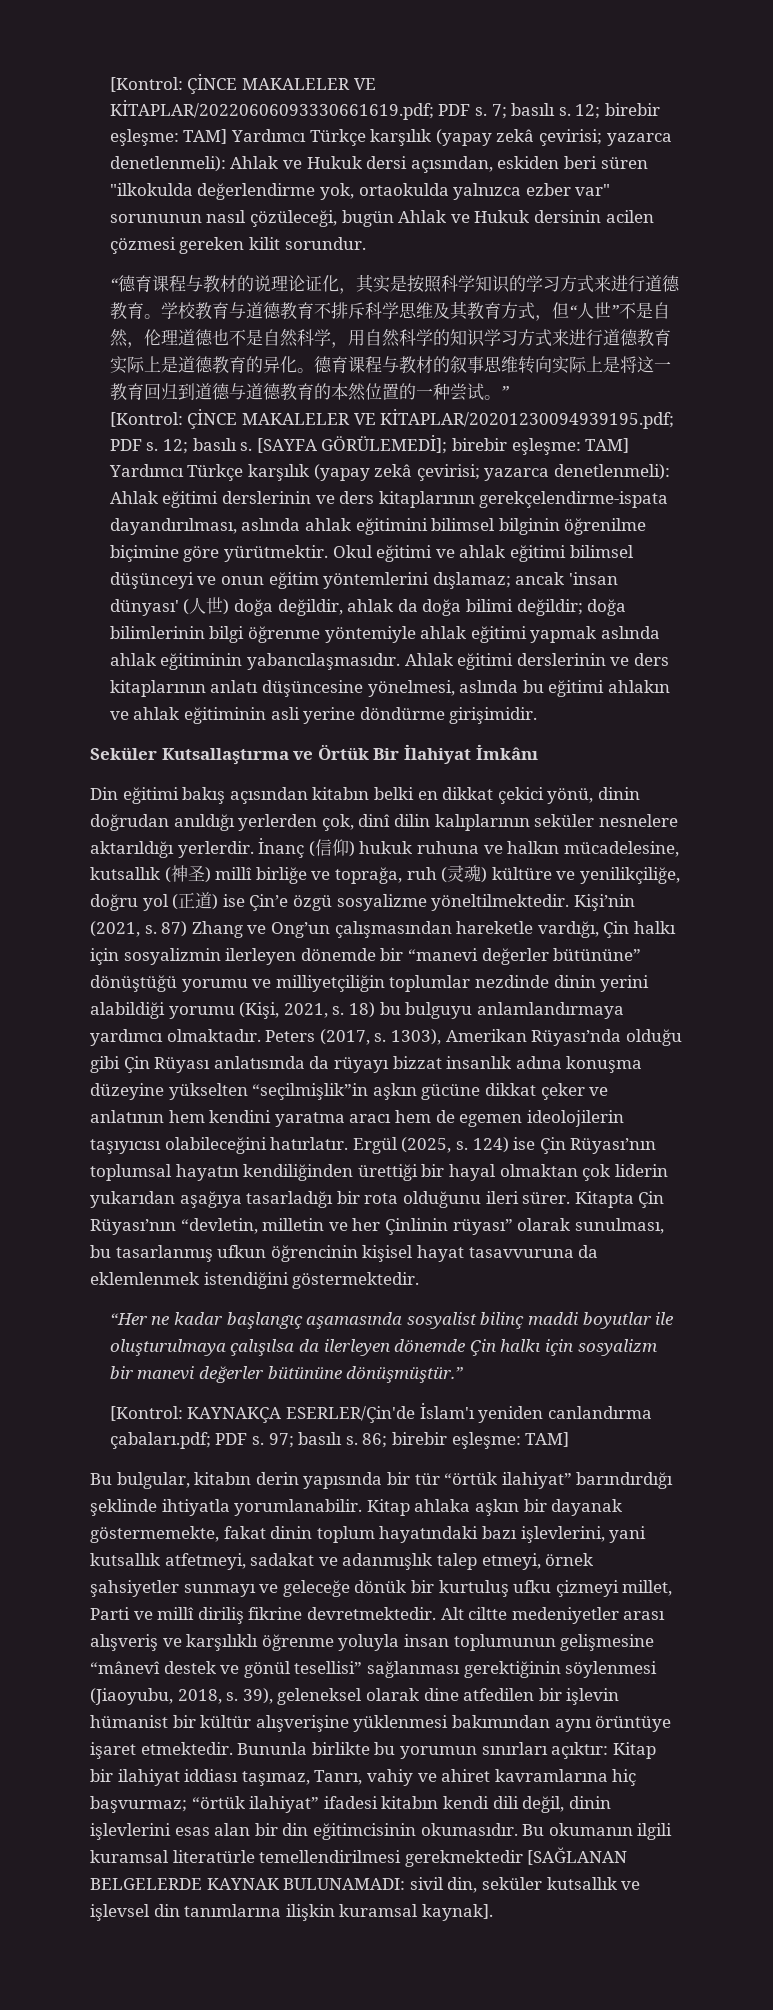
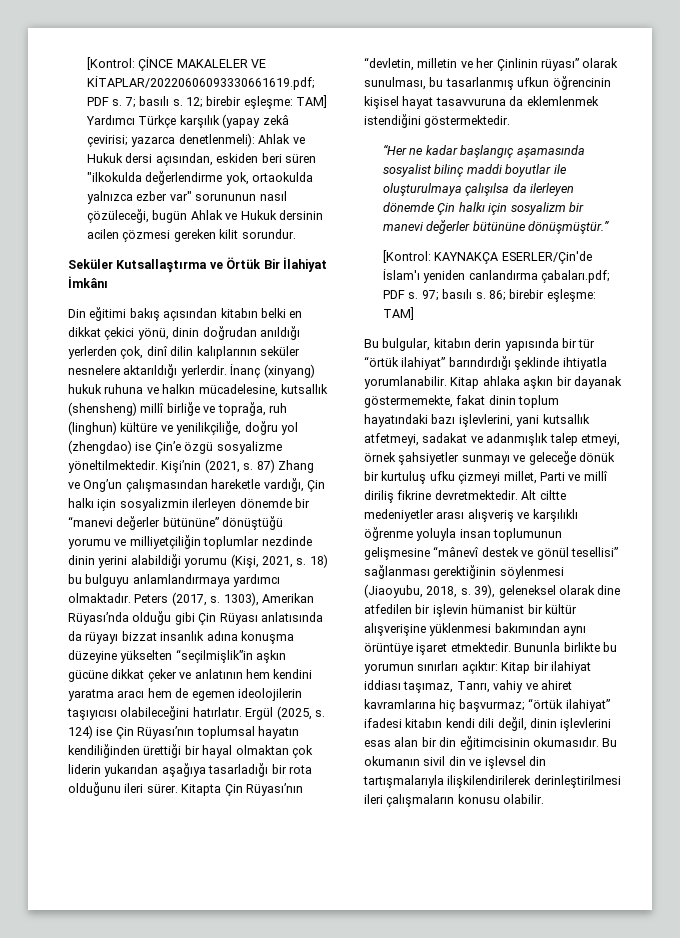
[109,274,680,294] [109,301,670,321] [109,329,671,348] [109,356,671,374] [109,383,509,401] [109,408,675,429] [109,434,630,455] [108,464,670,481] [109,491,669,508] [109,518,647,535] [109,545,634,562] [109,572,618,589] [109,597,627,616] [109,626,660,643] [109,653,669,670] [109,680,670,697] [109,707,538,724] // “德育课程与教材的说理论证化，其实是按照科学知识的学习方式来进行道德教育。学校教育与道德教育不排斥科学思维及其教育方式，但“人世”不是自然，伦理道德也不是自然科学，用自然科学的知识学习方式来进行道德教育实际上是道德教育的异化。德育课程与教材的叙事思维转向实际上是将这一教育回归到道德与道德教育的本然位置的一种尝试。” // [Kontrol: ÇİNCE MAKALELER VE KİTAPLAR/20201230094939195.pdf; PDF s. 12; basılı s. [SAYFA GÖRÜLEMEDİ]; birebir eşleşme: TAM] Yardımcı Türkçe karşılık (yapay zekâ çevirisi; yazarca denetlenmeli): Ahlak eğitimi derslerinin ve ders kitaplarının gerekçelendirme-ispata dayandırılması, aslında ahlak eğitimini bilimsel bilginin öğrenilme biçimine göre yürütmektir. Okul eğitimi ve ahlak eğitimi bilimsel düşünceyi ve onun eğitim yöntemlerini dışlamaz; ancak 'insan dünyası' (人世) doğa değildir, ahlak da doğa bilimi değildir; doğa bilimlerinin bilgi öğrenme yöntemiyle ahlak eğitimi yapmak aslında ahlak eğitiminin yabancılaşmasıdır. Ahlak eğitimi derslerinin ve ders kitaplarının anlatı düşüncesine yönelmesi, aslında bu eğitimi ahlakın ve ahlak eğitiminin asli yerine döndürme girişimidir. -> (296, 234) none
[308,839,355,857] (信仰) -> [263,364,315,378] (xinyang)
[164,865,211,883] (神圣) -> [68,402,137,416] (shensheng)
[441,865,488,883] (灵魂) -> [68,421,117,435] (linghun)
[172,892,219,910] (正道) -> [68,440,132,454] (zhengdao)
[637,1823,673,1840] [90,1847,628,1867] [90,1877,641,1893] [90,1904,493,1921] ilgili kuramsal literatürle temellendirilmesi gerekmektedir [SAĞLANAN BELGELERDE KAYNAK BULUNAMADI: sivil din, seküler kutsallık ve işlevsel din tanımlarına ilişkin kuramsal kaynak]. -> [423,756,546,769] [363,775,621,788] [364,794,545,807] sivil din ve işlevsel din tartışmalarıyla ilişkilendirilerek derinleştirilmesi ileri çalışmaların konusu olabilir.

